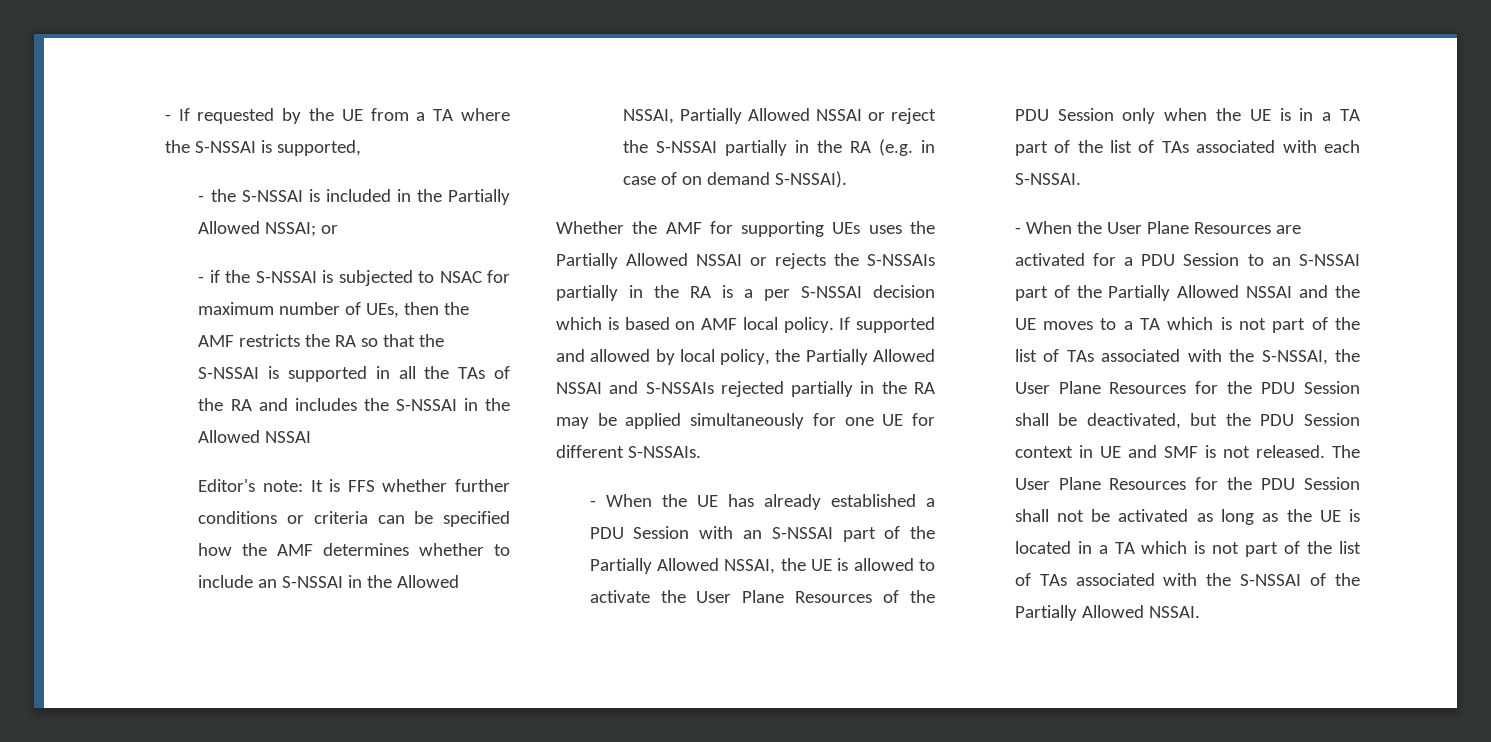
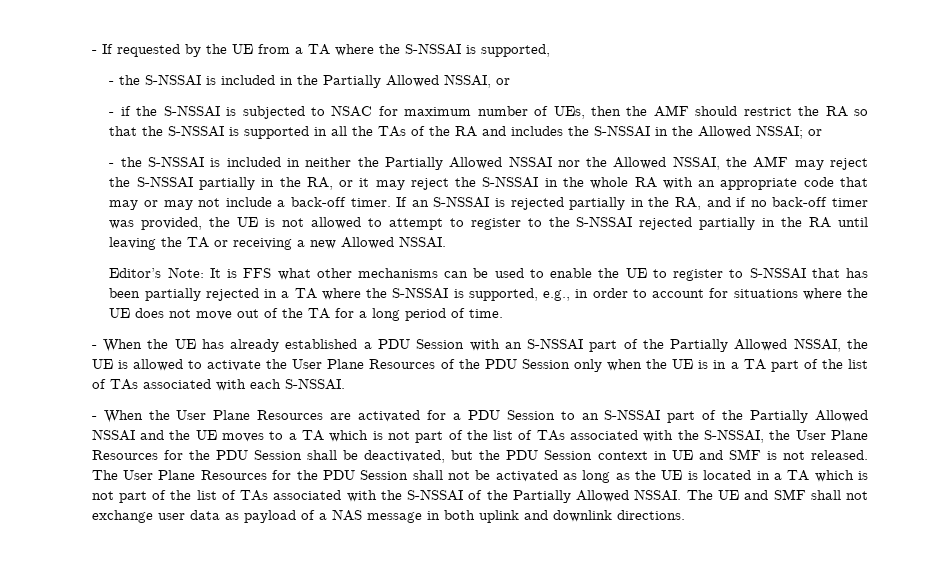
[265,222,317,237] NSSAI; -> [444,74,492,88] NSSAI,
[239,334,301,347] restricts -> [695,106,792,116] should restrict
[265,431,312,443] [198,479,510,492] [198,511,510,527] [198,543,510,556] [198,575,460,588] [623,108,886,124] NSSAI // Editor's note: It is FFS whether further conditions or criteria can be specified how the AMF determines whether to include an S-NSSAI in the Allowed NSSAI, Partially Allowed NSSAI or -> [756,125,823,139] [109,156,824,170] NSSAI; or // - the S-NSSAI is included in neither the Partially Allowed NSSAI nor the Allowed NSSAI, the AMF may
[850,139,935,156] [623,171,848,188] [556,221,935,237] [556,253,935,269] [556,285,935,301] [556,317,935,333] [556,349,935,365] [556,381,714,394] RA (e.g. in case of on demand S-NSSAI). // Whether the AMF for supporting UEs uses the Partially Allowed NSSAI or rejects the S-NSSAIs partially in the RA is a per S-NSSAI decision which is based on AMF local policy. If supported and allowed by local policy, the Partially Allowed NSSAI and S-NSSAIs -> [306,176,868,190] [109,196,868,210] [109,216,633,230] RA, or it may reject the S-NSSAI in the whole RA with an appropriate code that may or may not include a back-off timer. If an S-NSSAI is rejected partially in the RA, and if no back-off timer was provided, the UE is not allowed to attempt to register to the S-NSSAI
[556,413,935,429] [556,445,701,458] may be applied simultaneously for one UE for different S-NSSAIs. -> [838,217,868,227] [109,236,447,250] [109,267,868,281] [109,287,868,301] [109,308,504,321] until leaving the TA or receiving a new Allowed NSSAI. // Editor’s Note: It is FFS what other mechanisms can be used to enable the UE to register to S-NSSAI that has been partially rejected in a TA where the S-NSSAI is supported, e.g., in order to account for situations where the UE does not move out of the TA for a long period of time.
(1200, 612) none -> [686,489,868,500] [91,509,685,523] The UE and SMF shall not exchange user data as payload of a NAS message in both uplink and downlink directions.

